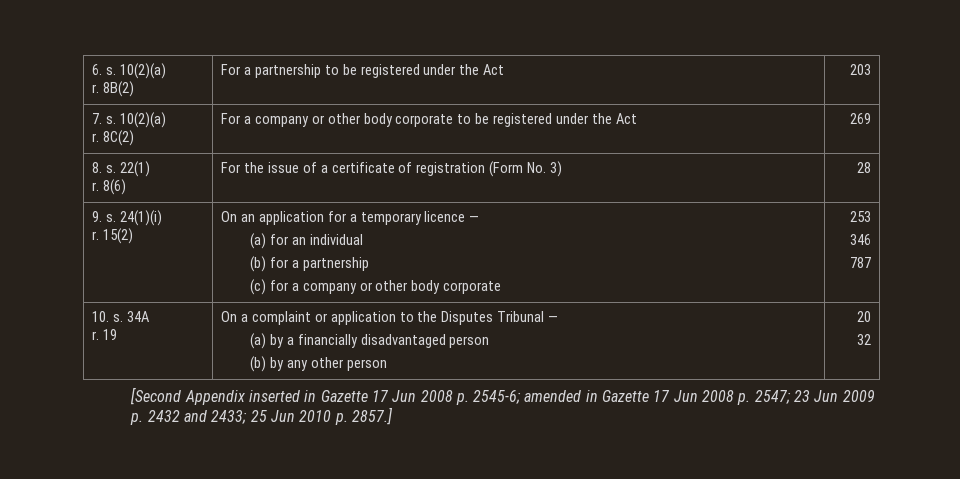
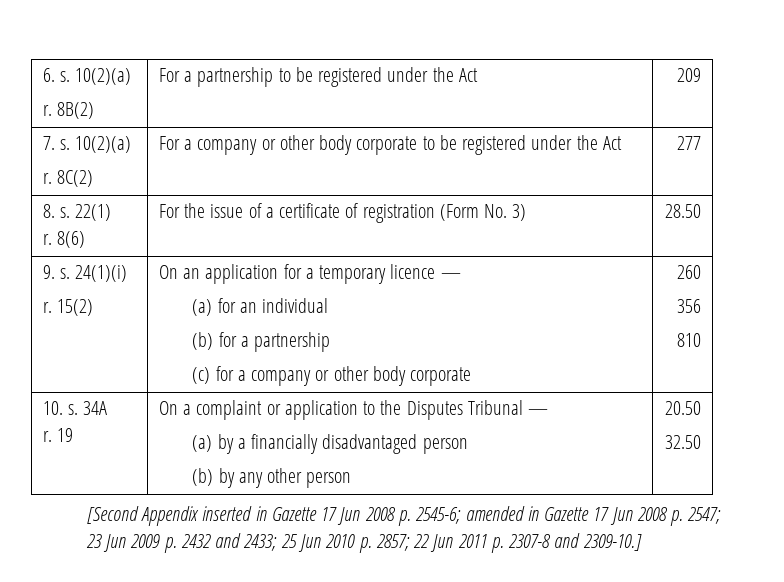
[850,64,872,75] 203 -> [677,68,702,82] 209
[850,113,872,124] 269 -> [677,136,702,150] 277
[857,162,872,173] 28 -> [665,204,702,218] 28.50
[850,211,872,222] [850,234,872,245] [850,257,872,268] 253 // 346 // 787 -> [677,265,702,279] [677,299,702,313] [677,333,702,347] 260 // 356 // 810
[857,311,872,322] [857,334,872,345] 20 // 32 -> [665,401,702,415] [665,435,702,449] 20.50 // 32.50
[351,407,393,425] 2857.] -> [375,533,642,553] 2857; 22 Jun 2011 p. 2307-8 and 2309-10.]

